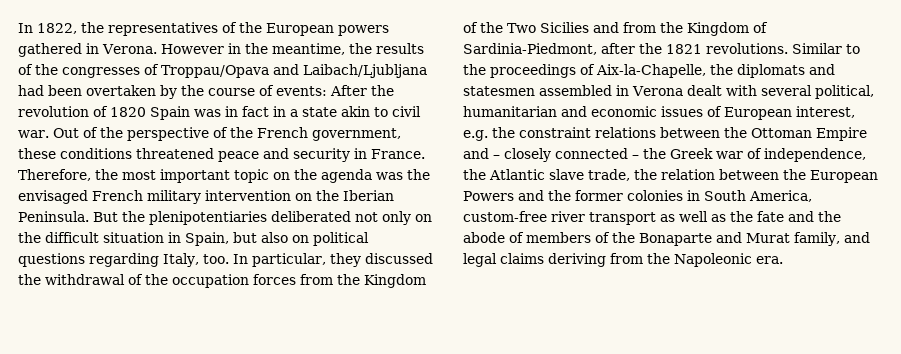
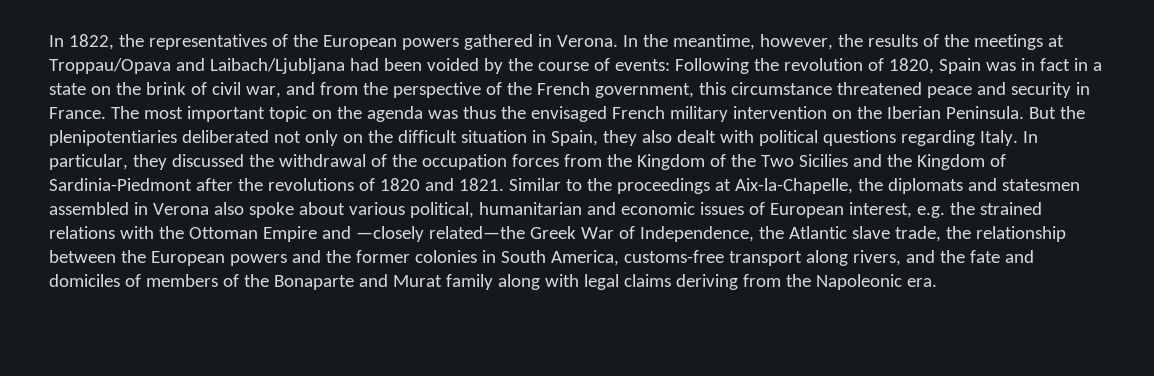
[160,43,241,54] However in -> [622,35,638,47] In
(345, 49) none -> [759,34,833,50] however,
[62,64,159,78] congresses of -> [973,34,1064,50] meetings at
[86,85,156,96] overtaken -> [426,58,479,71] voided
[330,85,367,96] After -> [674,58,749,74] Following
[110,107,146,117] 1820 -> [888,58,934,74] 1820,
[341,106,421,117] [18,127,98,138] akin to civil war. Out of -> [90,82,358,98] on the brink of civil war, and from
[18,148,132,159] these conditions -> [698,82,832,95] this circumstance
[18,169,118,181] Therefore, the -> [110,106,139,119] The
(403, 176) none -> [462,106,496,119] thus
[233,232,309,243] but also on -> [602,130,754,146] they also dealt with
[163,253,229,267] Italy, too. -> [979,130,1018,146] Italy.
[623,22,768,36] [463,43,597,55] from the Kingdom of Sardinia-Piedmont, -> [886,154,1006,170] [49,178,192,191] the Kingdom of Sardinia-Piedmont
[666,43,788,54] 1821 revolutions. -> [267,178,504,191] revolutions of 1820 and 1821.
[580,64,595,75] of -> [714,179,731,191] at
[686,85,812,96] dealt with several -> [213,202,405,218] also spoke about various
[519,127,720,138] constraint relations between -> [979,202,1042,215] [49,226,154,239] strained relations with
[493,148,866,162] – closely connected – the Greek war of independence, -> [355,226,754,242] —closely related—the Greek War of Independence,
[661,169,715,180] relation -> [975,226,1066,242] relationship
[463,191,514,201] Powers -> [229,254,287,266] powers
[463,211,726,225] custom-free river transport as well as -> [623,250,935,266] customs-free transport along rivers, and
[818,211,841,222] [463,232,505,243] the abode -> [49,274,120,287] domiciles
[794,232,870,246] family, and -> [445,274,579,290] family along with

